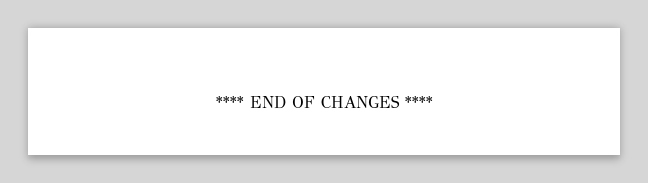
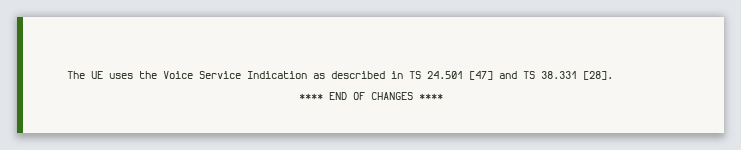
(215, 102) none -> [67,71,613,80] The UE uses the Voice Service Indication as described in TS 24.501 [47] and TS 38.331 [28]. //

